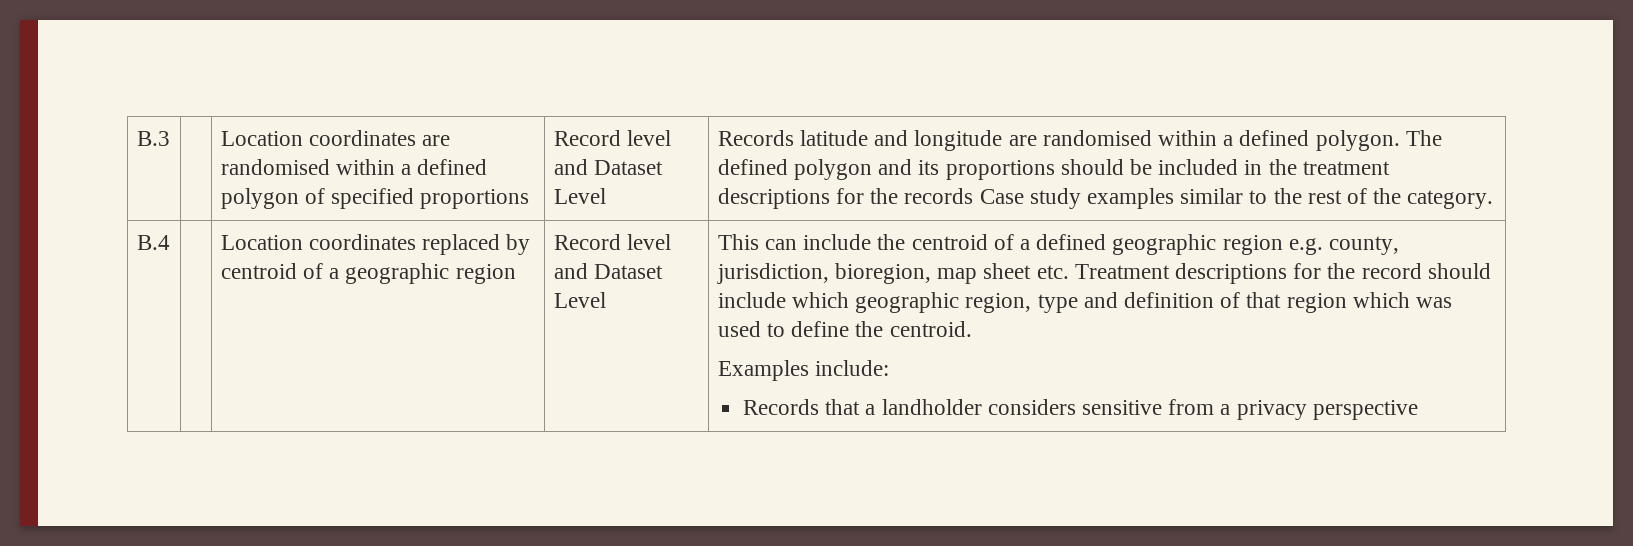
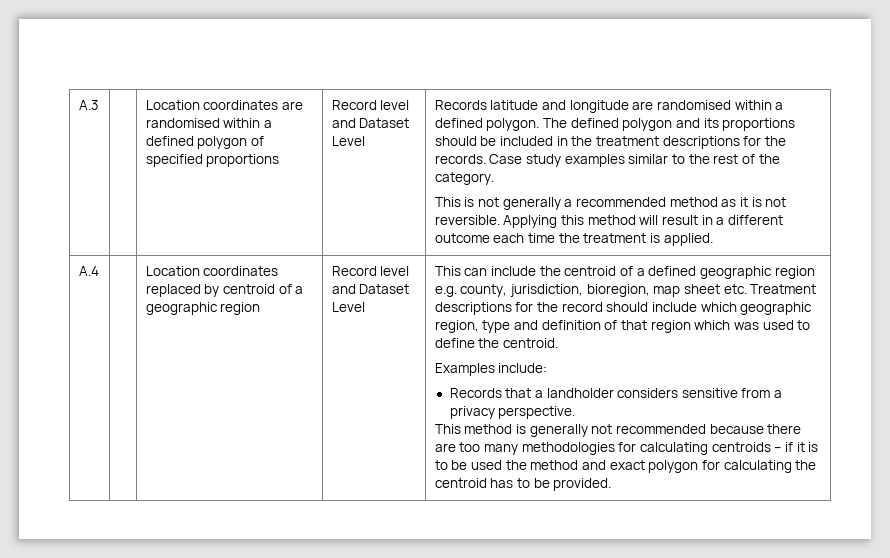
[136,131,170,146] B.3 -> [78,100,98,110] A.3
[904,188,974,204] records -> [434,154,486,164] records.
[136,235,170,250] // B.4 -> [434,197,787,210] [434,215,783,228] [434,233,713,246] [78,266,99,276] // This is not generally a recommended method as it is not reversible. Applying this method will result in a different outcome each time the treatment is applied. // A.4
[1312,400,1418,420] perspective -> [498,406,576,419] [434,424,802,437] [434,442,819,455] [434,460,817,473] [434,478,612,491] perspective. // This method is generally not recommended because there are too many methodologies for calculating centroids – if it is to be used the method and exact polygon for calculating the centroid has to be provided.

